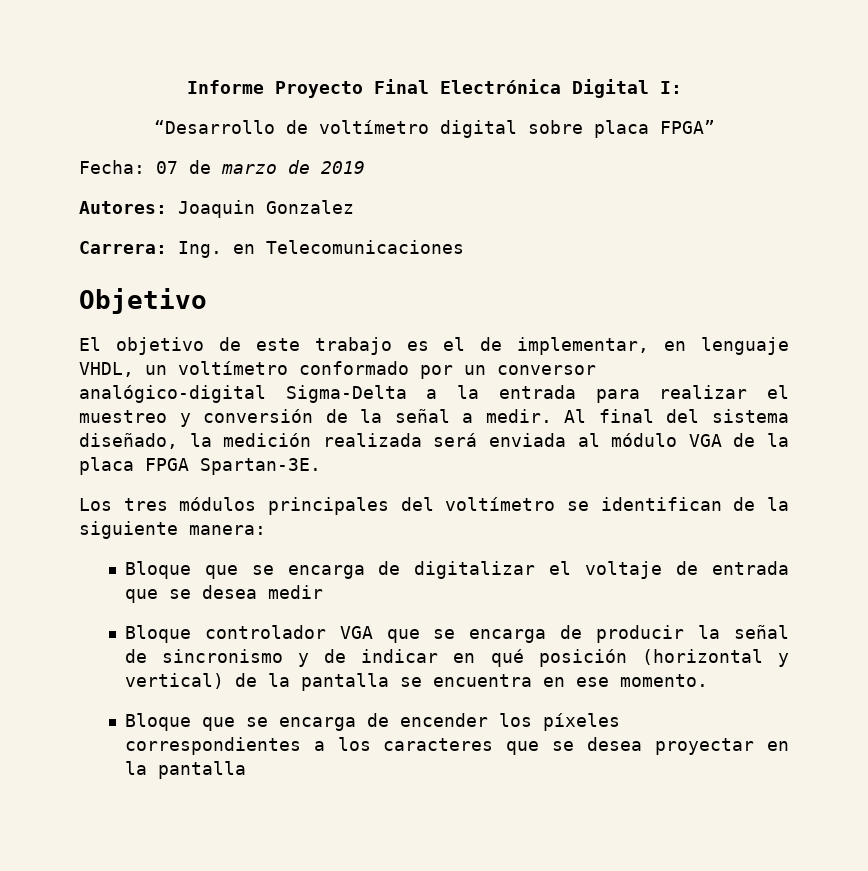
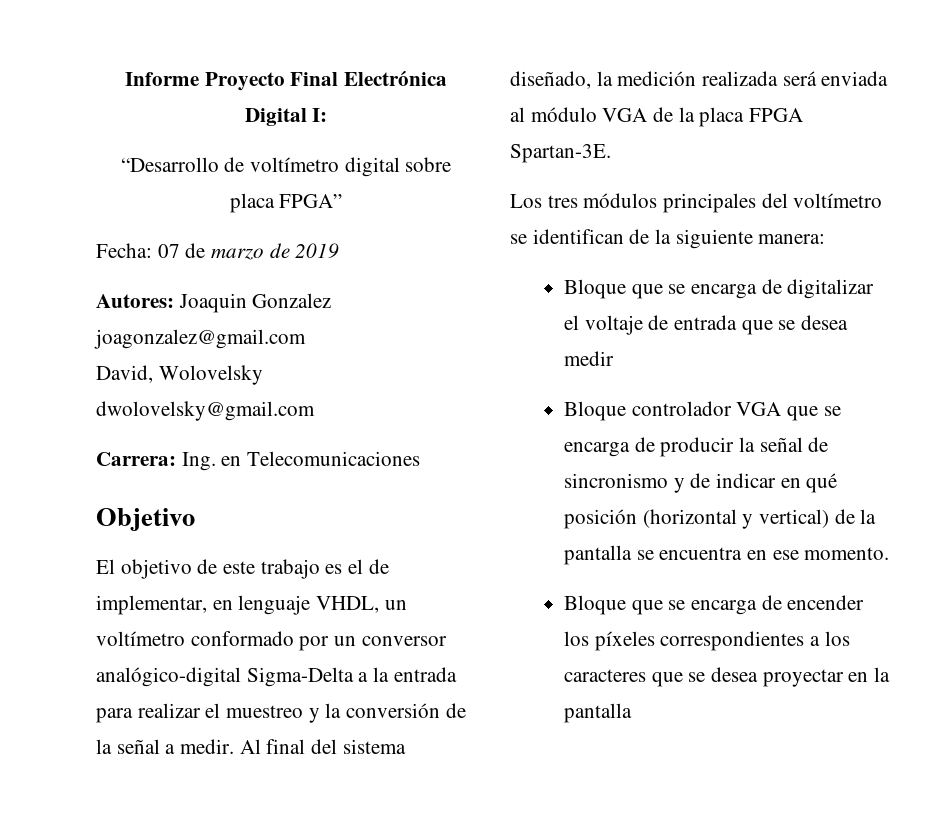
(354, 207) none -> [94,329,306,349] [96,365,263,385] [96,401,315,421] joagonzalez@gmail.com // David, Wolovelsky dwolovelsky@gmail.com
(191, 420) none -> [325,703,342,718] la

